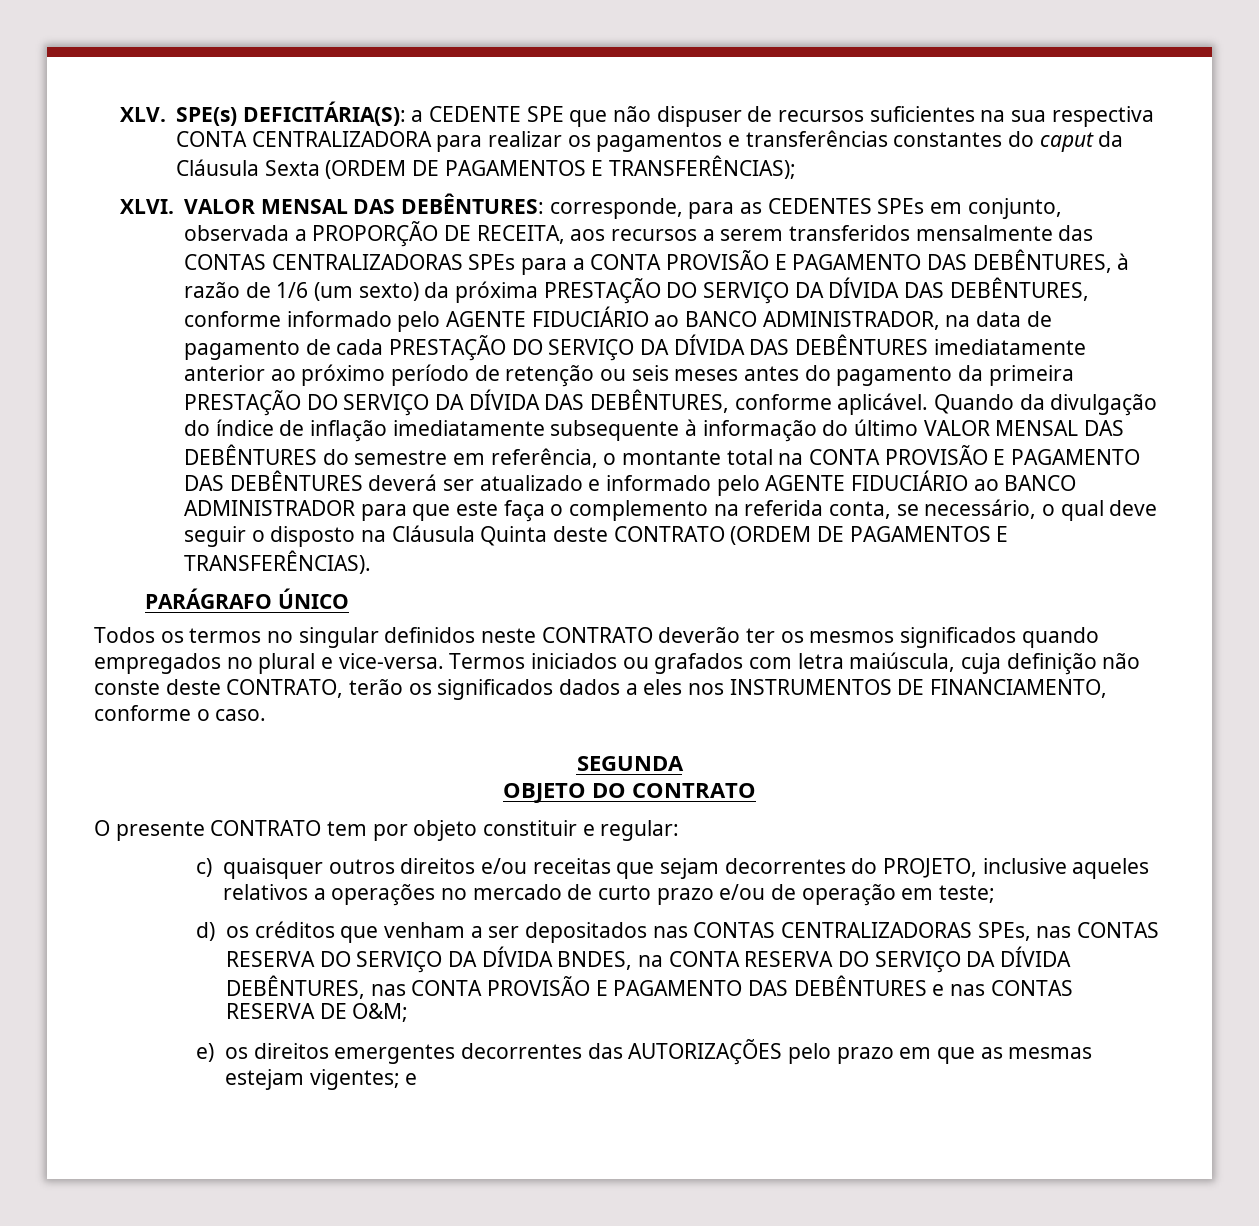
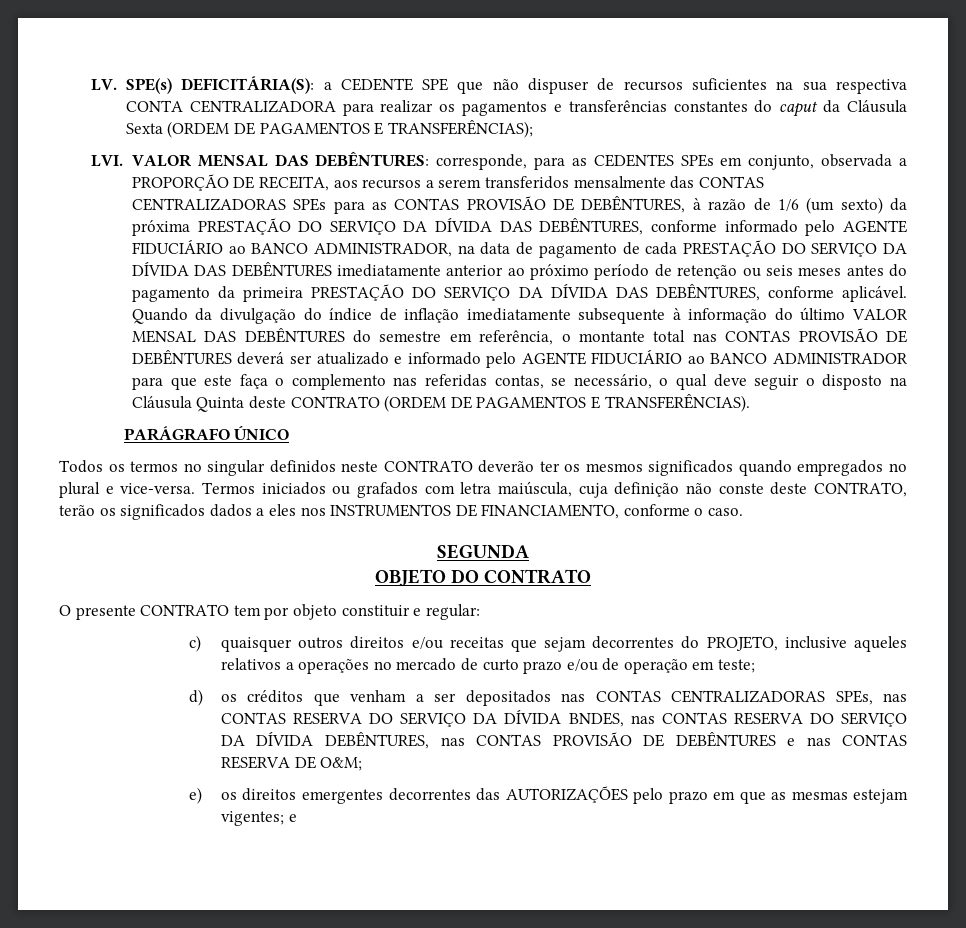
[119,107,166,122] XLV. -> [91,79,118,91] LV.
[119,199,174,214] XLVI. -> [91,155,124,167] LVI.
[572,250,968,270] a CONTA PROVISÃO E PAGAMENTO DAS -> [371,196,575,211] as CONTAS PROVISÃO DE
[778,445,1141,465] [184,475,225,491] na CONTA PROVISÃO E PAGAMENTO DAS -> [692,328,907,343] nas CONTAS PROVISÃO DE
[713,500,892,519] na referida conta, -> [393,374,544,389] nas referidas contas,
[637,951,740,967] na CONTA -> [630,712,727,724] nas CONTAS
[411,976,788,996] CONTA PROVISÃO E PAGAMENTO DAS -> [475,732,664,747] CONTAS PROVISÃO DE

